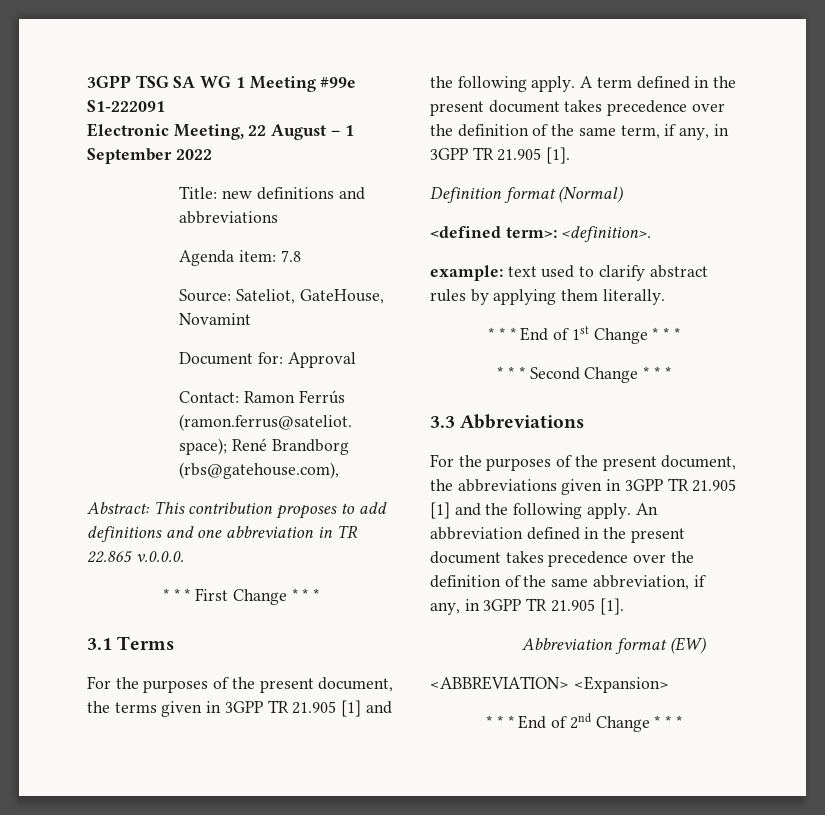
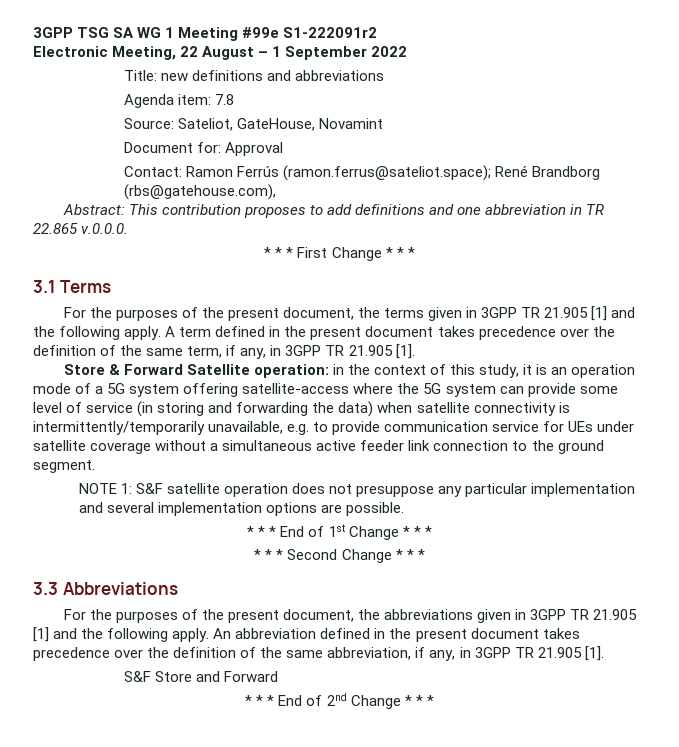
[87,100,165,112] S1-222091 -> [283,27,378,38] S1-222091r2
[430,186,624,203] [430,226,652,242] [430,265,708,281] [430,289,665,305] Definition format (Normal) // <defined term>: <definition>. // example: text used to clarify abstract rules by applying them literally. -> [63,364,636,378] [33,383,618,397] [33,401,570,417] [33,421,635,435] [33,440,604,454] [33,460,95,473] [78,483,636,497] [78,502,404,516] Store & Forward Satellite operation: in the context of this study, it is an operation mode of a 5G system offering satellite-access where the 5G system can provide some level of service (in storing and forwarding the data) when satellite connectivity is intermittently/temporarily unavailable, e.g. to provide communication service for UEs under satellite coverage without a simultaneous active feeder link connection to the ground segment. // NOTE 1: S&F satellite operation does not presuppose any particular implementation and several implementation options are possible.
[522,637,706,654] [430,676,669,693] Abbreviation format (EW) // <ABBREVIATION> <Expansion> -> [124,671,279,682] S&F Store and Forward

